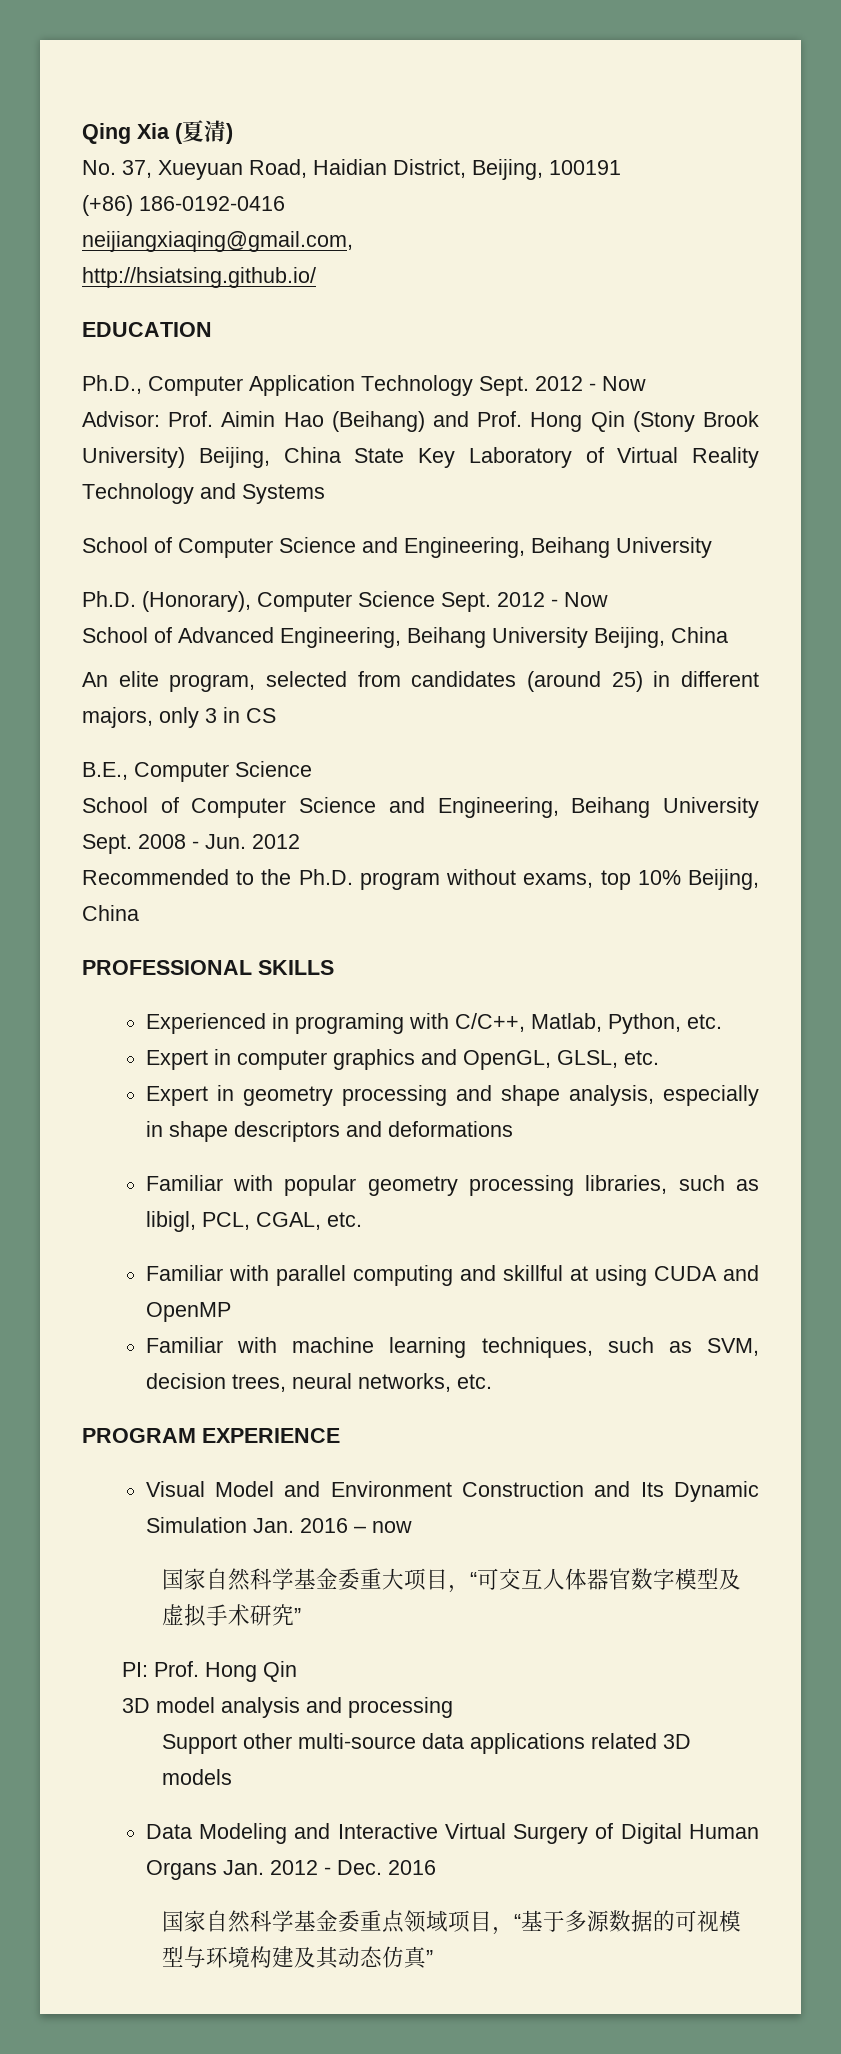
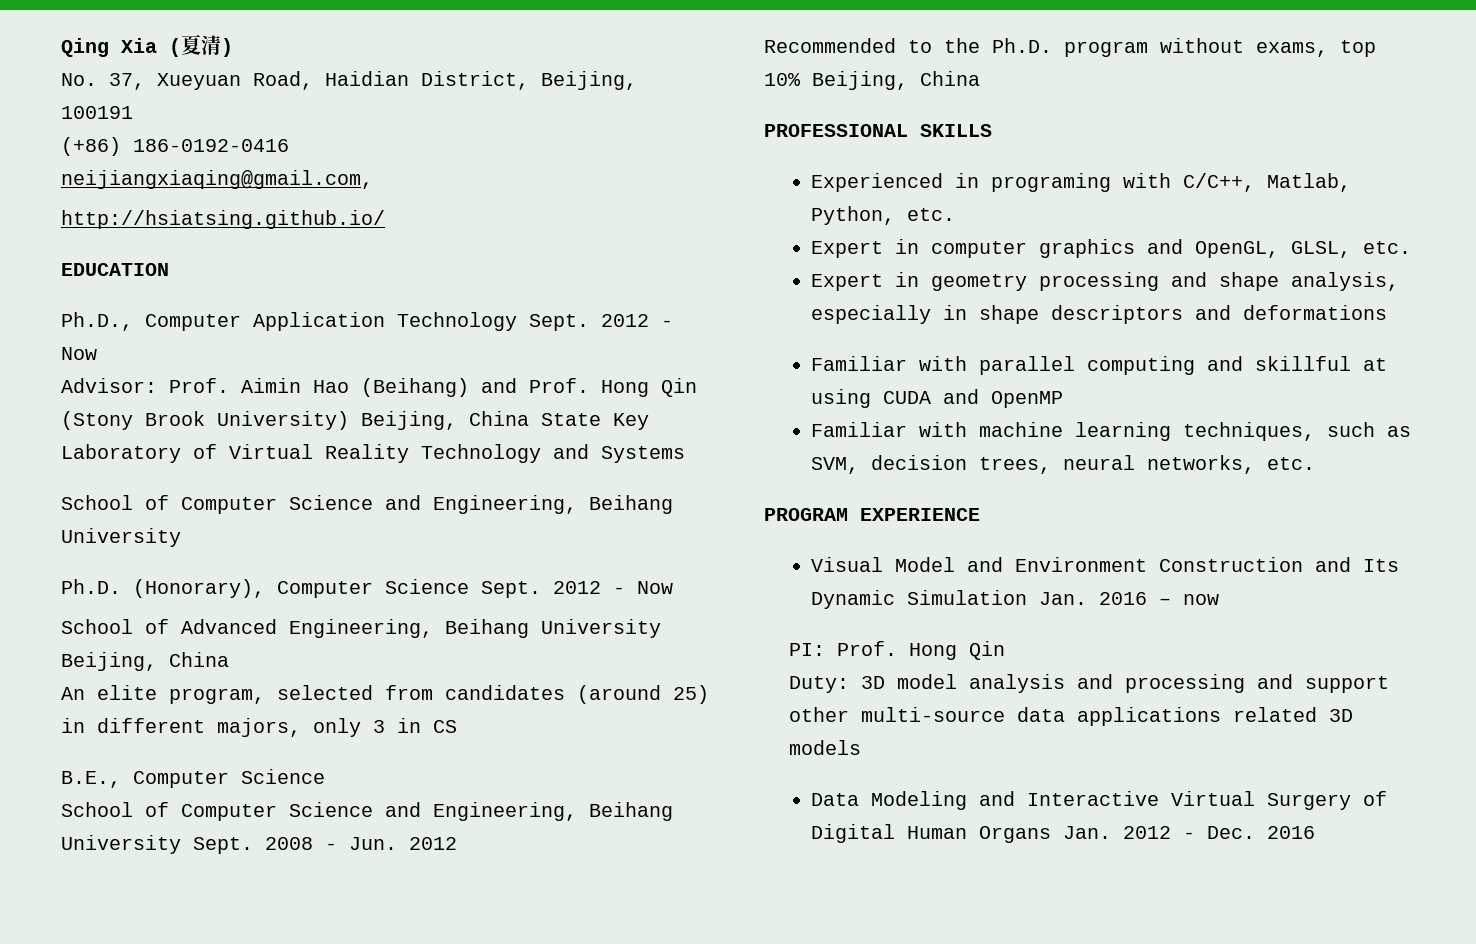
[145,1175,759,1196] [145,1211,362,1232] // Familiar with popular geometry processing libraries, such as libigl, PCL, CGAL, etc. -> (1387, 312) none
[162,1568,742,1593] [162,1604,302,1627] // 国家自然科学基金委重大项目，“可交互人体器官数字模型及虚拟手术研究” -> (1219, 599) none
(298, 1671) none -> [788,676,849,693] Duty:
[162,1734,238,1754] // Support -> [1256,674,1389,693] and support
[162,1910,742,1935] [162,1946,434,1969] // 国家自然科学基金委重点领域项目，“基于多源数据的可视模型与环境构建及其动态仿真” -> (1315, 832) none

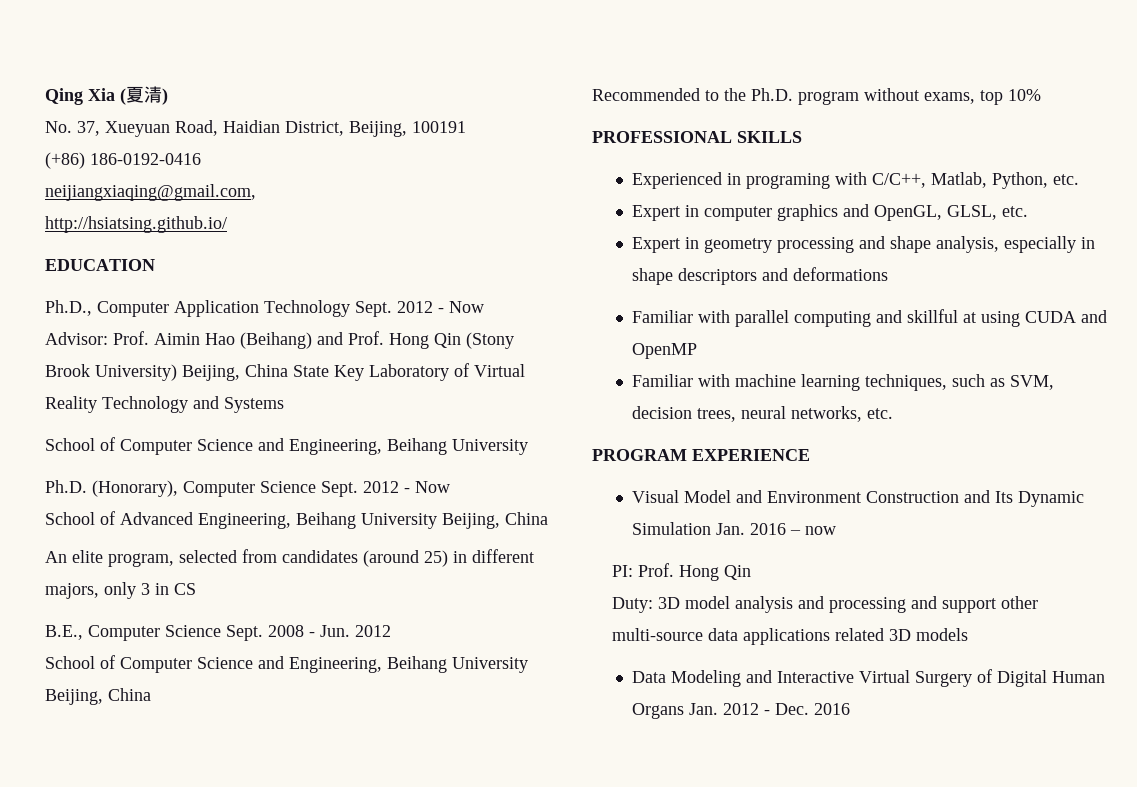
[61,802,673,821] [61,835,457,854] // School of Computer Science and Engineering, Beihang University Sept. 2008 - Jun. 2012 -> [226,625,391,641] [45,655,528,673] [45,688,151,705] Sept. 2008 - Jun. 2012 // School of Computer Science and Engineering, Beihang University Beijing, China
[812,71,980,90] Beijing, China -> (1041, 95) none

